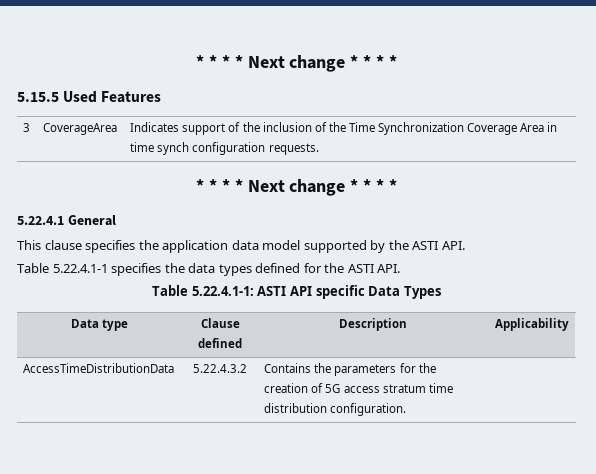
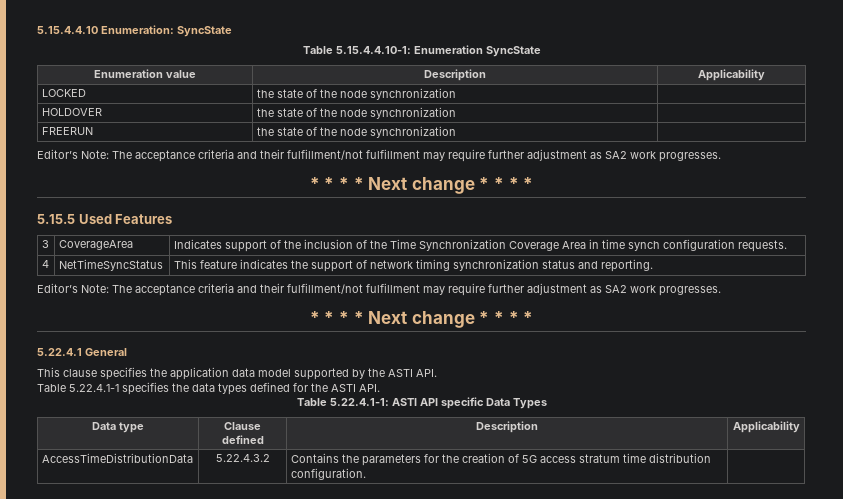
(196, 61) none -> [37,25,232,37] [302,45,541,57] [94,69,196,78] [423,69,486,81] [698,69,765,81] [41,89,86,97] [256,88,456,100] [41,108,102,116] [256,107,456,119] [41,127,93,135] [256,126,456,138] [37,149,721,162] 5.15.4.4.10 Enumeration: SyncState // Table 5.15.4.4.10-1: Enumeration SyncState // Enumeration value | Description | Applicability // LOCKED | the state of the node synchronization | // HOLDOVER | the state of the node synchronization | // FREERUN | the state of the node synchronization | // Editor’s Note: The acceptance criteria and their fulfillment/not fulfillment may require further adjustment as SA2 work progresses. //
(319, 149) none -> [41,260,49,268] [58,259,163,271] [173,259,653,272] [37,283,721,296] // 4 | NetTimeSyncStatus | This feature indicates the support of network timing synchronization status and reporting. // Editor’s Note: The acceptance criteria and their fulfillment/not fulfillment may require further adjustment as SA2 work progresses.

